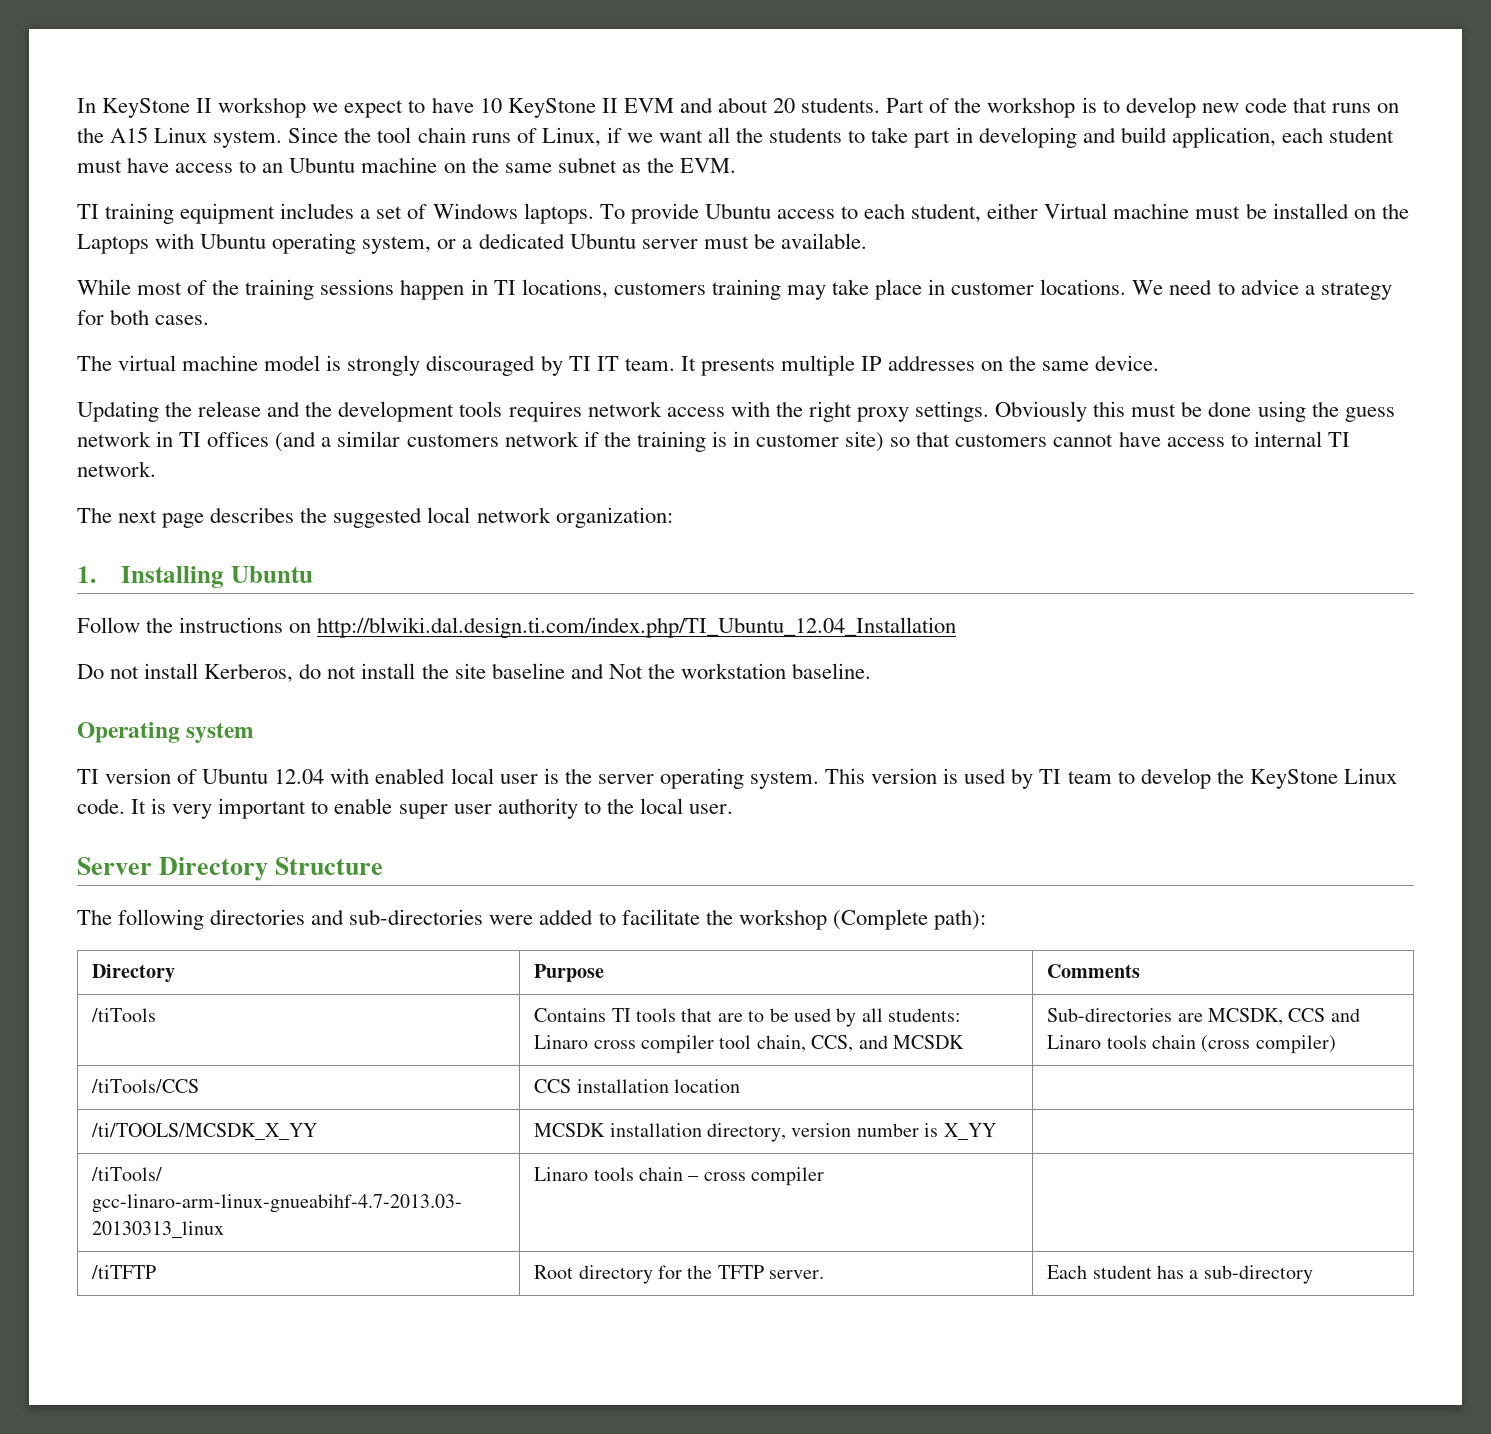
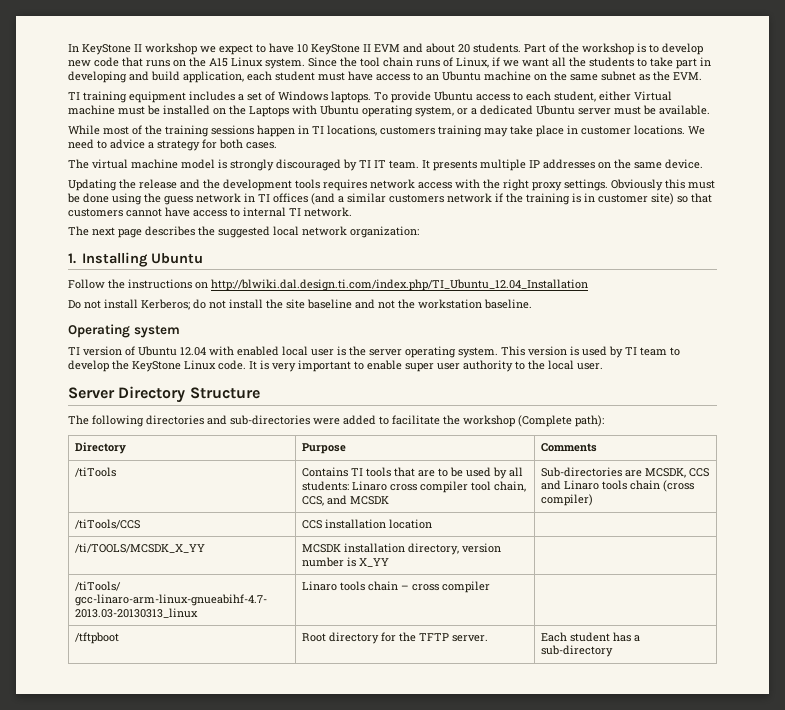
[204,663,294,683] Kerberos, -> [141,299,190,310] Kerberos;
[608,664,643,679] Not -> [378,300,395,309] not
[91,1265,157,1279] /tiTFTP -> [74,632,119,644] /tftpboot

